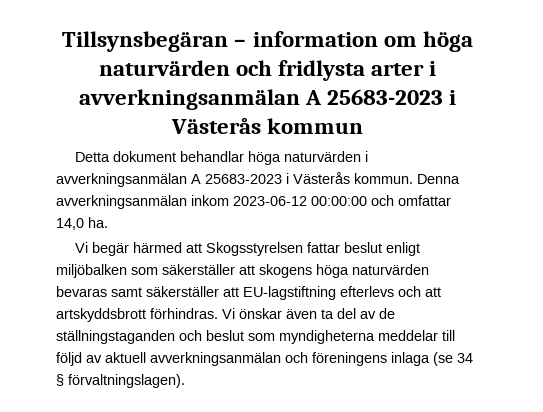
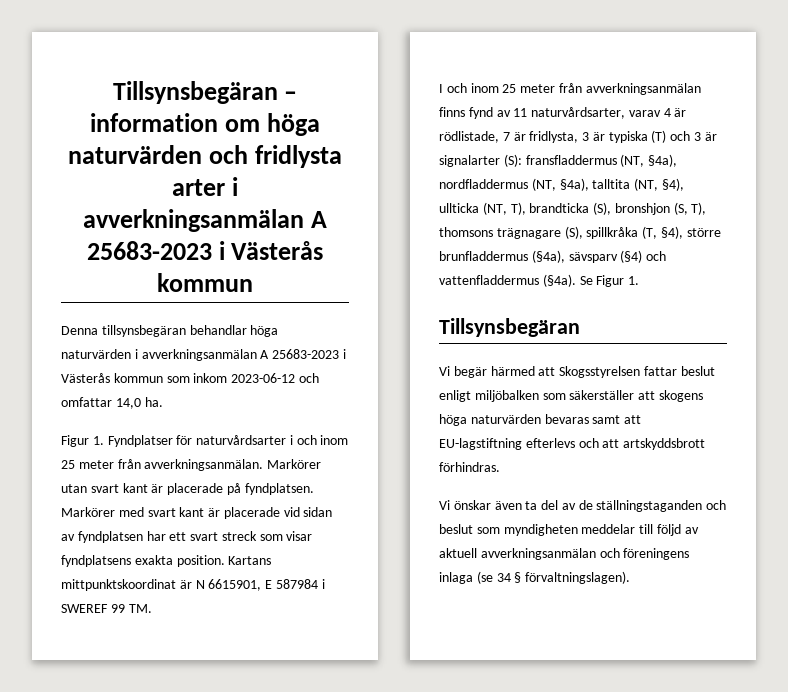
[75,151,177,162] Detta dokument -> [61,325,186,337] Denna tillsynsbegäran
[354,173,460,184] [56,195,187,209] kommun. Denna avverkningsanmälan -> [113,373,190,383] kommun som
[311,196,367,206] 00:00:00 -> (296, 378) none
(108, 222) none -> [61,435,349,447] [61,459,322,471] [61,483,314,495] [61,507,333,519] [61,531,313,543] [61,555,272,567] [61,579,325,591] [61,604,152,613] [439,83,701,95] [439,107,687,119] [439,130,717,143] [439,154,678,167] [439,178,684,191] [439,202,707,215] [439,226,721,239] [439,250,667,263] [439,274,640,287] [439,318,580,337] // Figur 1. Fyndplatser för naturvårdsarter i och inom 25 meter från avverkningsanmälan. Markörer utan svart kant är placerade på fyndplatsen. Markörer med svart kant är placerade vid sidan av fyndplatsen har ett svart streck som visar fyndplatsens exakta position. Kartans mittpunktskoordinat är N 6615901, E 587984 i SWEREF 99 TM. // I och inom 25 meter från avverkningsanmälan finns fynd av 11 naturvårdsarter, varav 4 är rödlistade, 7 är fridlysta, 3 är typiska (T) och 3 är signalarter (S): fransfladdermus (NT, §4a), nordfladdermus (NT, §4a), talltita (NT, §4), ullticka (NT, T), brandticka (S), bronshjon (S, T), thomsons trägnagare (S), spillkråka (T, §4), större brunfladdermus (§4a), sävsparv (§4) och vattenfladdermus (§4a). Se Figur 1. // Tillsynsbegäran
[146,286,219,297] säkerställer -> (621, 419) none
(218, 313) none -> (500, 467) //
[279,330,375,344] myndigheterna -> [503,524,578,536] myndigheten

